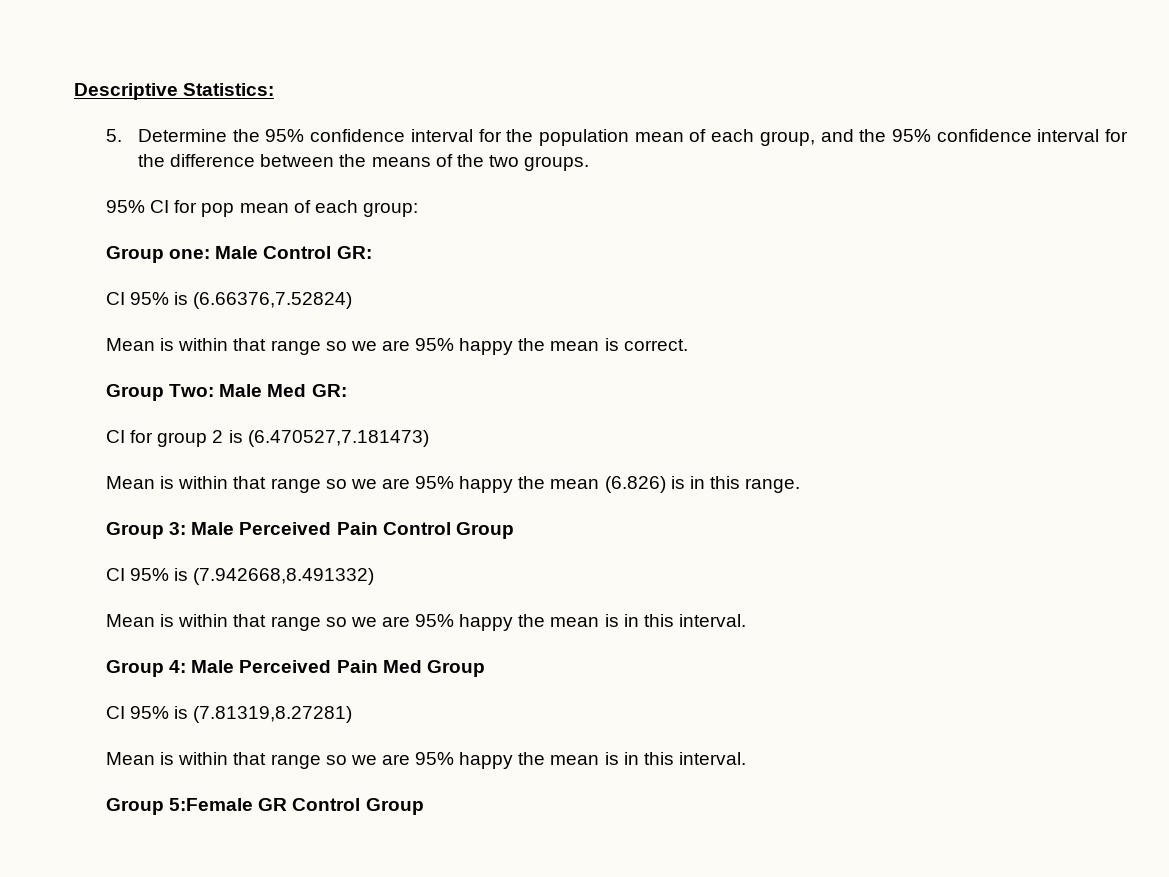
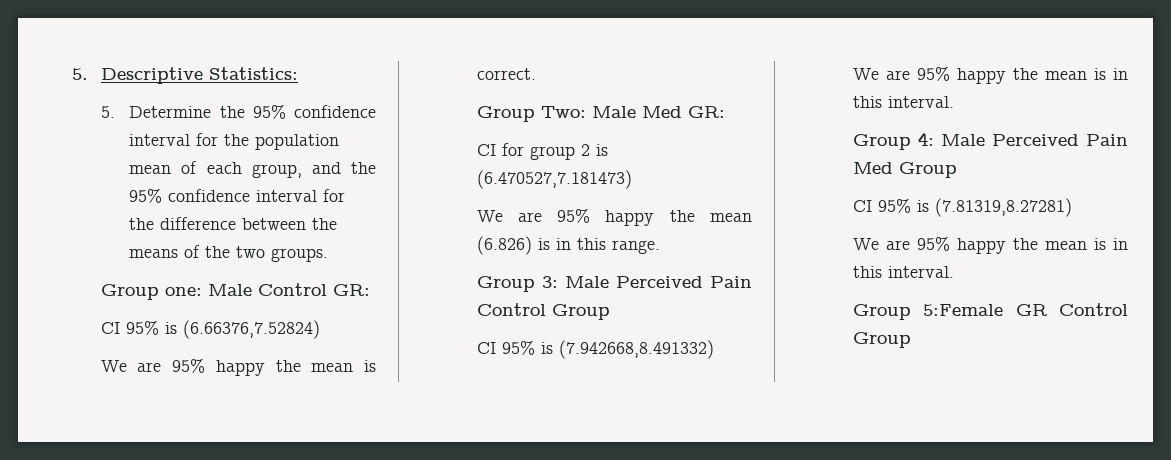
(74, 91) none -> [71,68,88,80] 5.
[106,200,418,217] // 95% CI for pop mean of each group: -> (329, 255) none
[106,338,377,355] Mean is within that range so we -> [100,360,127,372] We
[106,476,377,493] Mean is within that range so we -> [476,210,503,222] We
[106,614,377,631] Mean is within that range so we -> [852,68,879,80] We
[106,752,377,769] Mean is within that range so we -> [852,238,879,250] We

